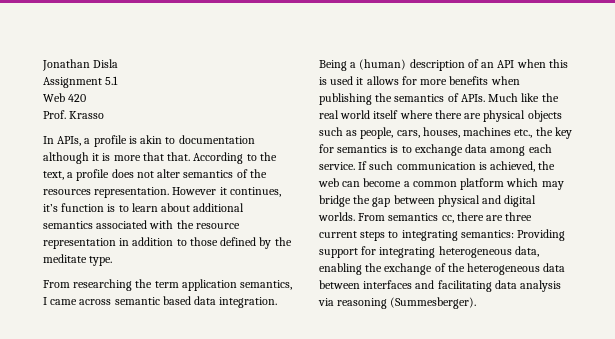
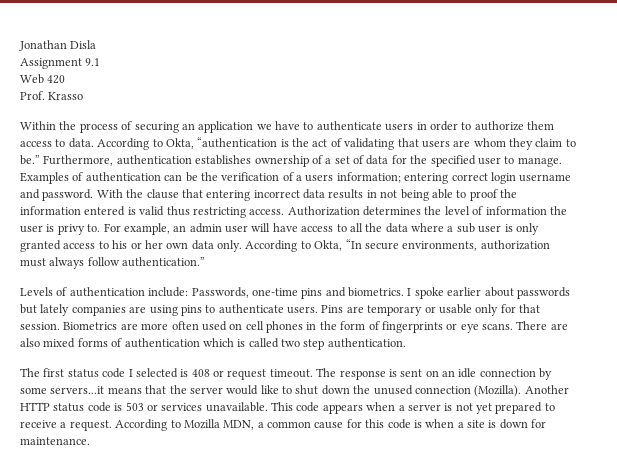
[105,76,119,85] 5.1 -> [85,58,101,66] 9.1
[43,135,255,147] [43,152,277,164] [43,169,267,181] [43,187,281,198] [43,203,245,212] [43,220,240,229] [43,237,292,249] [43,254,113,266] [43,279,293,291] [43,296,278,308] [319,59,568,71] [319,76,520,85] [319,93,559,105] [319,110,562,122] [319,127,572,139] [319,144,552,156] [319,161,556,172] [318,178,564,190] [319,195,537,207] [318,212,533,223] [319,229,566,241] [319,246,539,258] [319,263,566,275] [319,280,562,292] [318,297,477,309] In APIs, a profile is akin to documentation although it is more that that. According to the text, a profile does not alter semantics of the resources representation. However it continues, it’s function is to learn about additional semantics associated with the resource representation in addition to those defined by the meditate type. // From researching the term application semantics, I came across semantic based data integration. Being a (human) description of an API when this is used it allows for more benefits when publishing the semantics of APIs. Much like the real world itself where there are physical objects such as people, cars, houses, machines etc., the key for semantics is to exchange data among each service. If such communication is achieved, the web can become a common platform which may bridge the gap between physical and digital worlds. From semantics cc, there are three current steps to integrating semantics: Providing support for integrating heterogeneous data, enabling the exchange of the heterogeneous data between interfaces and facilitating data analysis via reasoning (Summesberger). -> [20,121,554,133] [20,137,576,150] [20,155,562,167] [20,172,572,184] [20,189,517,201] [20,206,567,218] [20,223,539,235] [20,239,550,252] [20,257,206,269] [20,287,570,299] [20,304,540,316] [20,321,568,333] [20,338,406,350] [20,368,553,380] [20,385,569,397] [20,402,555,414] [20,419,547,431] [20,437,90,445] Within the process of securing an application we have to authenticate users in order to authorize them access to data. According to Okta, “authentication is the act of validating that users are whom they claim to be.” Furthermore, authentication establishes ownership of a set of data for the specified user to manage. Examples of authentication can be the verification of a users information; entering correct login username and password. With the clause that entering incorrect data results in not being able to proof the information entered is valid thus restricting access. Authorization determines the level of information the user is privy to. For example, an admin user will have access to all the data where a sub user is only granted access to his or her own data only. According to Okta, “In secure environments, authorization must always follow authentication.” // Levels of authentication include: Passwords, one-time pins and biometrics. I spoke earlier about passwords but lately companies are using pins to authenticate users. Pins are temporary or usable only for that session. Biometrics are more often used on cell phones in the form of fingerprints or eye scans. There are also mixed forms of authentication which is called two step authentication. // The first status code I selected is 408 or request timeout. The response is sent on an idle connection by some servers...it means that the server would like to shut down the unused connection (Mozilla). Another HTTP status code is 503 or services unavailable. This code appears when a server is not yet prepared to receive a request. According to Mozilla MDN, a common cause for this code is when a site is down for maintenance.

